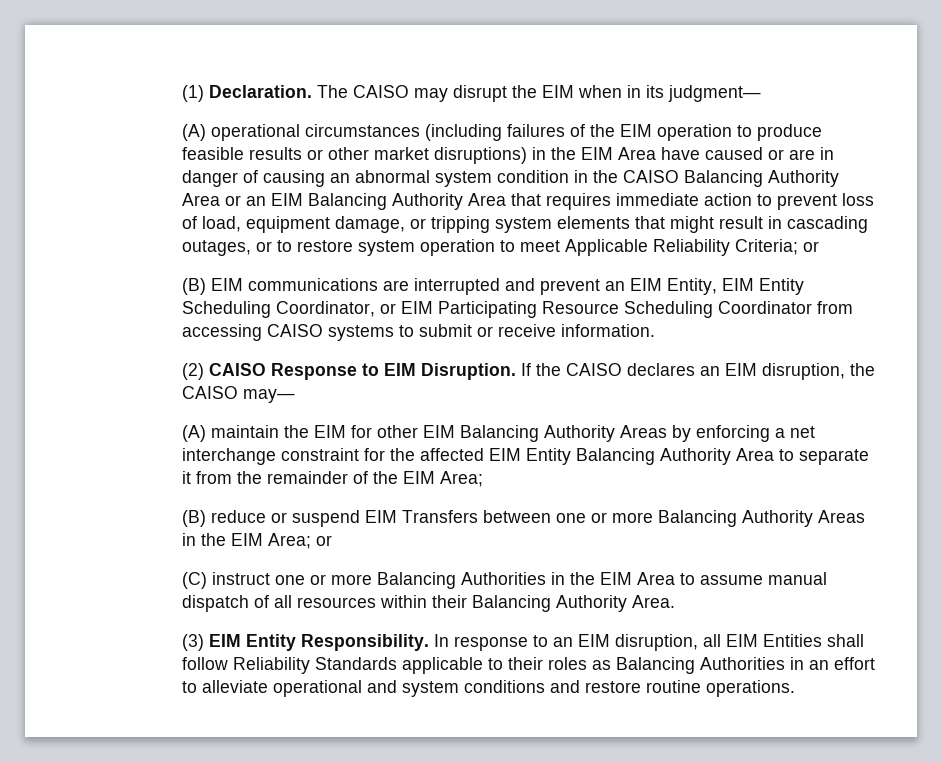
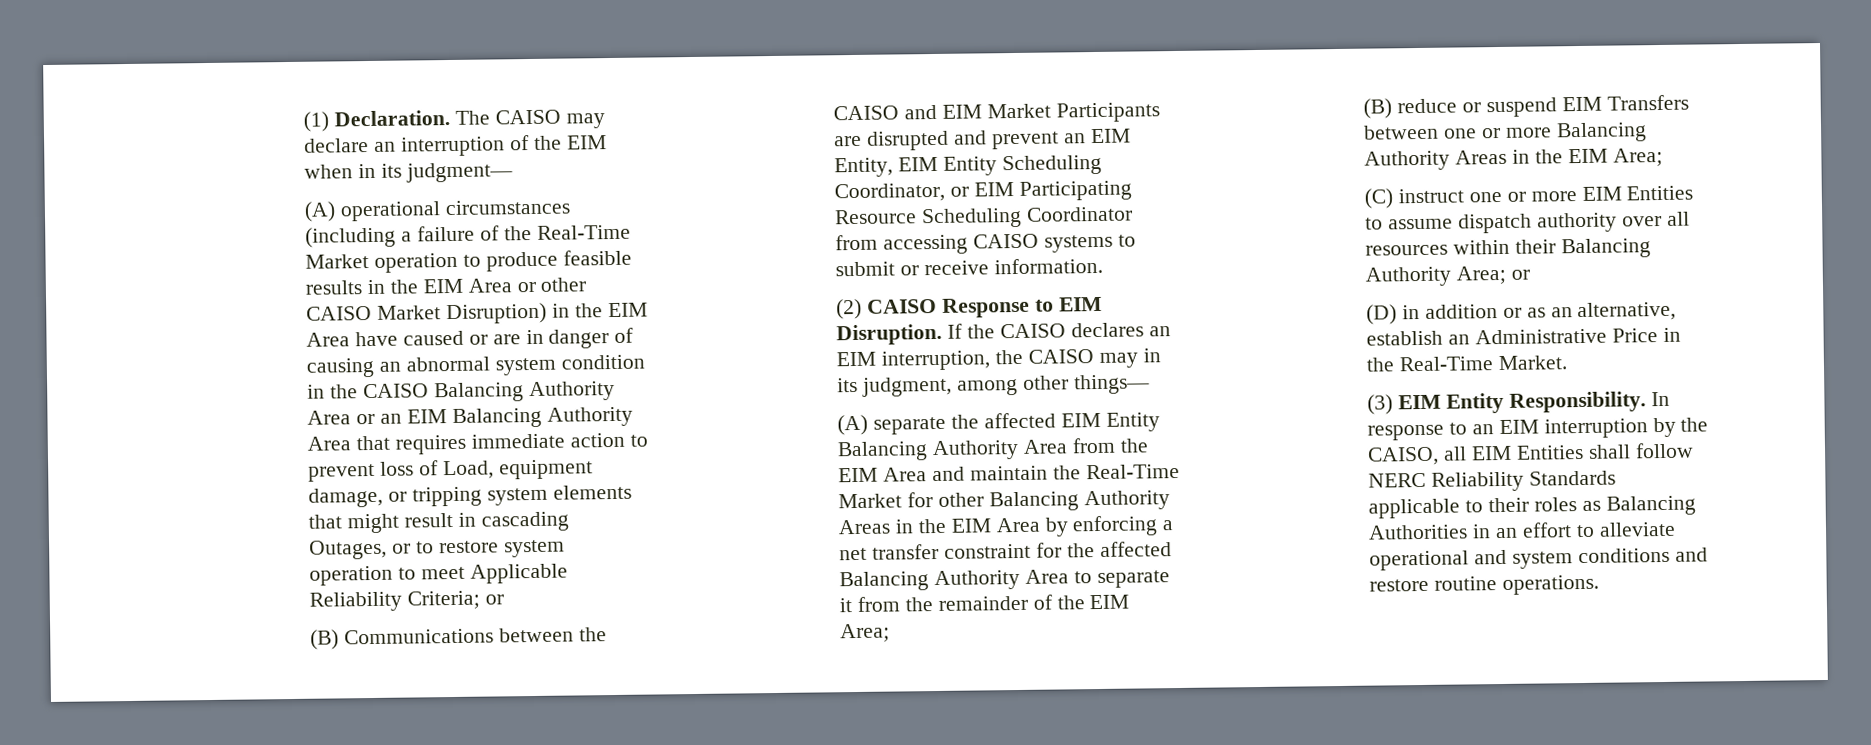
[452,85,507,102] disrupt -> [304,135,530,157] declare an interruption of
[506,124,652,137] failures of the EIM -> [401,224,631,242] [305,254,370,269] a failure of the Real-Time Market
[306,147,527,164] or other market disruptions) -> [367,277,587,295] [306,302,548,325] in the EIM Area or other CAISO Market Disruption)
[201,216,241,232] load, -> [442,460,494,480] Load,
[181,240,251,256] outages, -> [309,539,388,560] Outages,
[210,278,500,295] EIM communications are interrupted -> [344,627,607,645] [833,102,1160,123] [834,130,950,151] Communications between the CAISO and EIM Market Participants are disrupted
[761,363,875,380] [181,386,295,403] [181,425,346,442] disruption, the CAISO may— // (A) maintain the EIM -> [881,348,1161,371] [837,374,1150,397] [837,412,1160,436] [837,437,1149,462] [838,463,1180,483] [838,493,903,509] interruption, the CAISO may in its judgment, among other things— // (A) separate the affected EIM Entity Balancing Authority Area from the EIM Area and maintain the Real-Time Market
[422,425,667,442] EIM Balancing Authority Areas -> [988,490,1170,512] [838,517,1040,535] Balancing Authority Areas in the EIM Area
[181,448,276,465] interchange -> [872,543,940,560] transfer
[488,448,571,465] EIM Entity -> (1172, 549) none
[315,535,332,546] or -> (1663, 157) none
[376,572,827,589] [181,595,269,612] Balancing Authorities in the EIM Area to assume manual dispatch of -> [1581,185,1694,201] [1365,212,1662,234] EIM Entities to assume dispatch authority over
[631,595,675,608] Area. -> [1456,265,1531,285] [1366,301,1677,325] [1366,327,1681,346] [1366,355,1569,372] Area; or // (D) in addition or as an alternative, establish an Administrative Price in the Real-Time Market.
[614,634,698,651] disruption, -> [1543,417,1709,439] [1367,446,1440,466] interruption by the CAISO,
(228, 663) none -> [1368,472,1427,488] NERC

